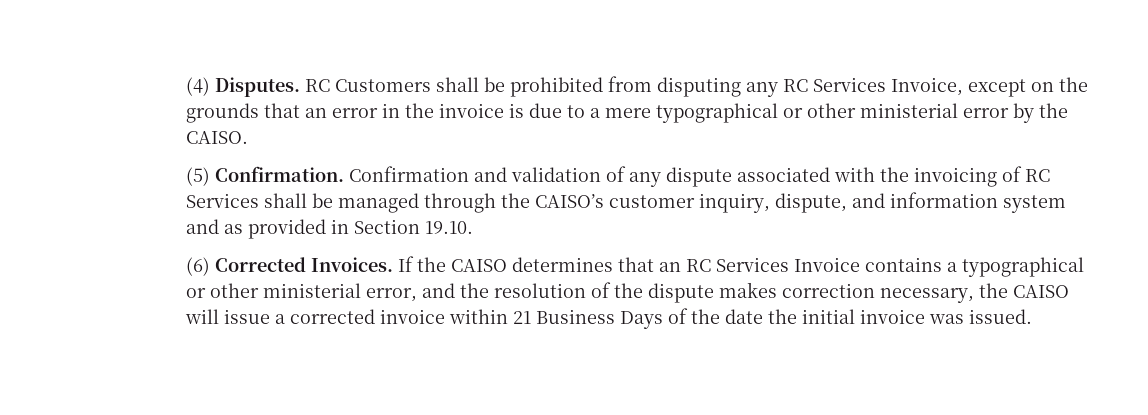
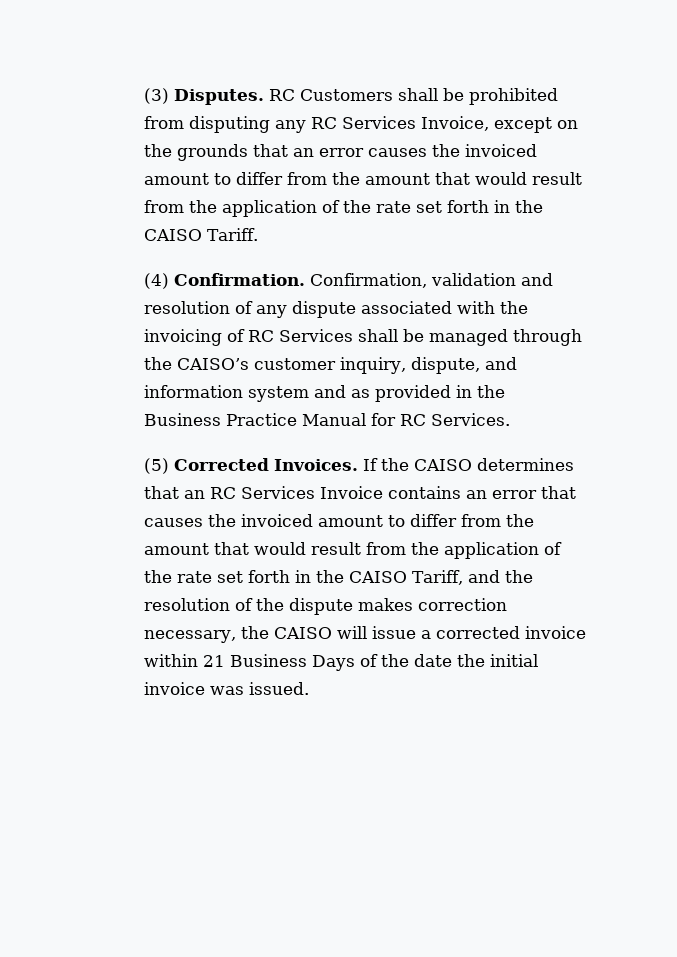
[185,77,210,96] (4) -> [143,88,169,104] (3)
[381,103,1068,123] [185,131,248,144] [185,166,601,186] in the invoice is due to a mere typographical or other ministerial error by the CAISO. // (5) Confirmation. Confirmation and validation -> [367,144,537,157] [143,172,582,185] [143,200,543,217] [143,228,258,241] [143,273,553,289] [143,301,230,314] causes the invoiced amount to differ from the amount that would result from the application of the rate set forth in the CAISO Tariff. // (4) Confirmation. Confirmation, validation and resolution
[353,219,473,234] [185,257,210,276] Section 19.10. // (6) -> [476,385,505,398] [143,413,510,426] [143,458,169,474] the Business Practice Manual for RC Services. // (5)
[946,257,1084,277] [185,283,417,302] a typographical or other ministerial error, -> [465,486,576,499] [143,514,534,527] [143,542,562,559] [143,570,463,585] an error that causes the invoiced amount to differ from the amount that would result from the application of the rate set forth in the CAISO Tariff,

